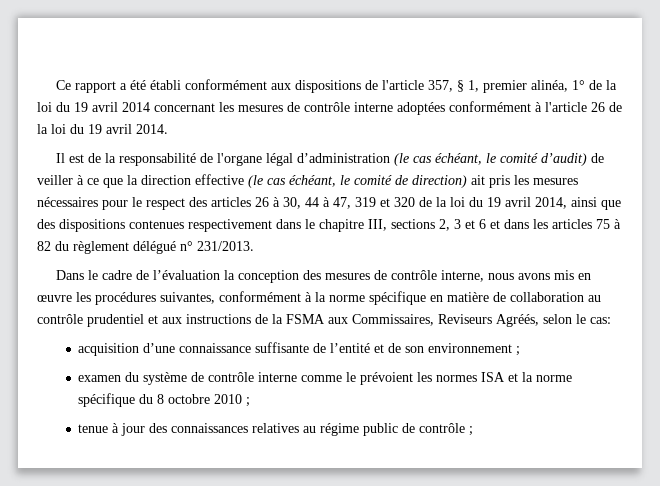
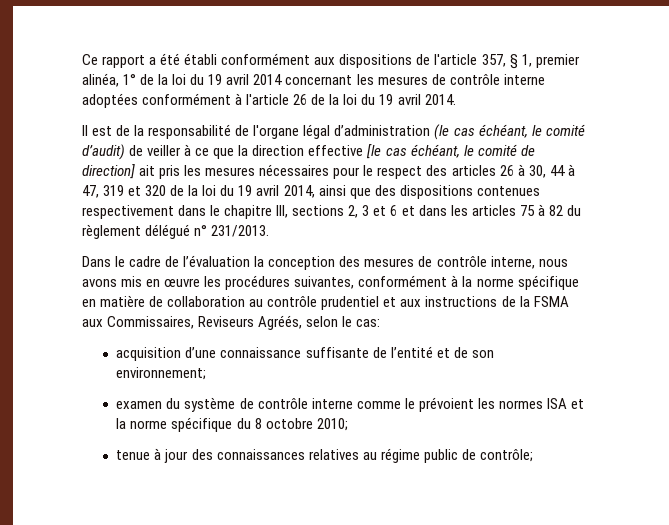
[248,175,263,188] (le -> [366,144,382,159] [le
[412,175,467,188] direction) -> [82,164,135,179] direction]
[428,343,521,356] environnement ; -> [116,367,207,380] environnement;
[214,394,251,407] 2010 ; -> [316,418,348,431] 2010;
[419,423,474,436] contrôle ; -> [479,449,533,462] contrôle;

